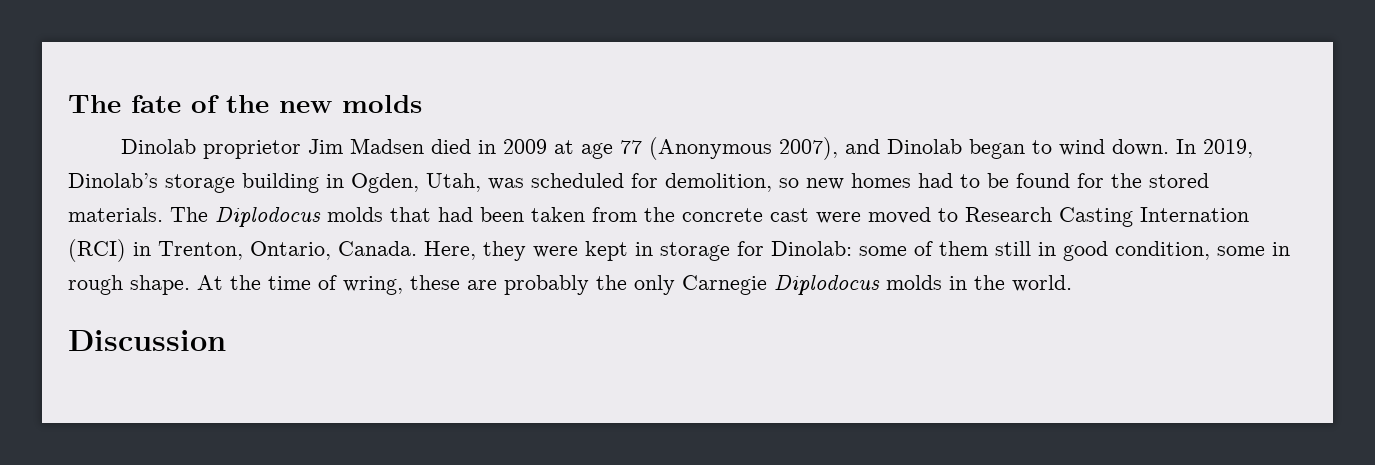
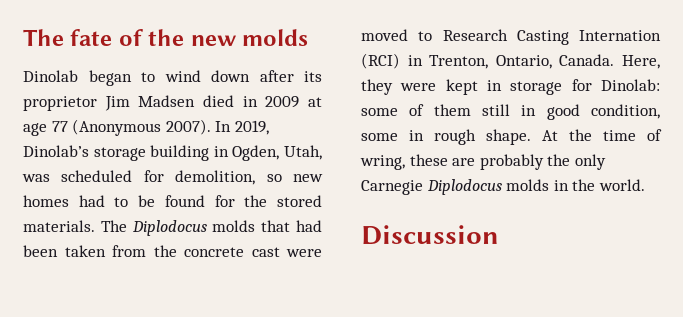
(196, 146) none -> [88,70,322,86] began to wind down after its
[778,137,1169,160] 2007), and Dinolab began to wind down. -> [165,119,211,135] 2007).

